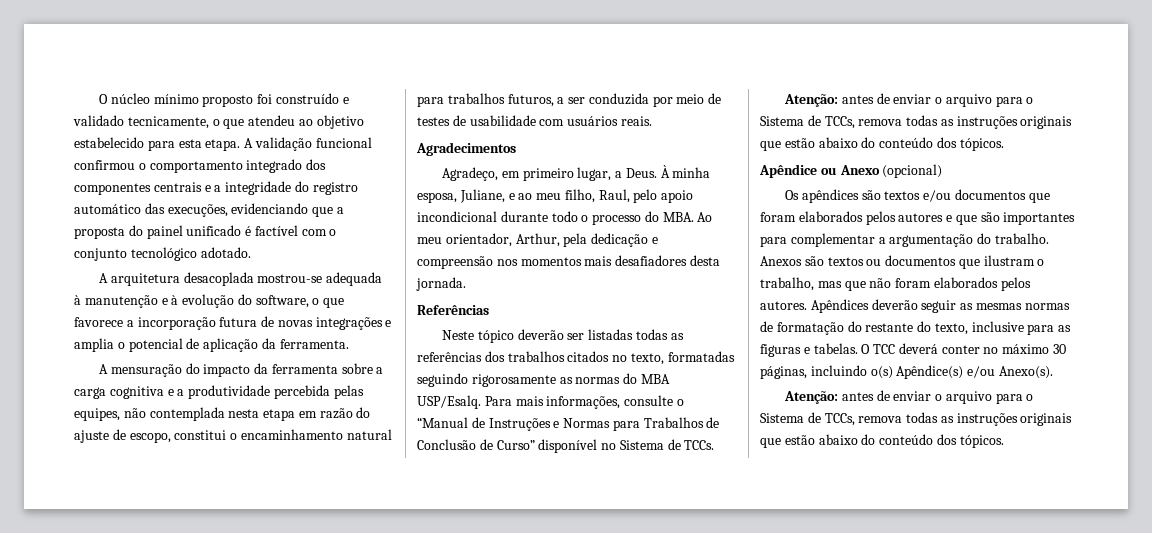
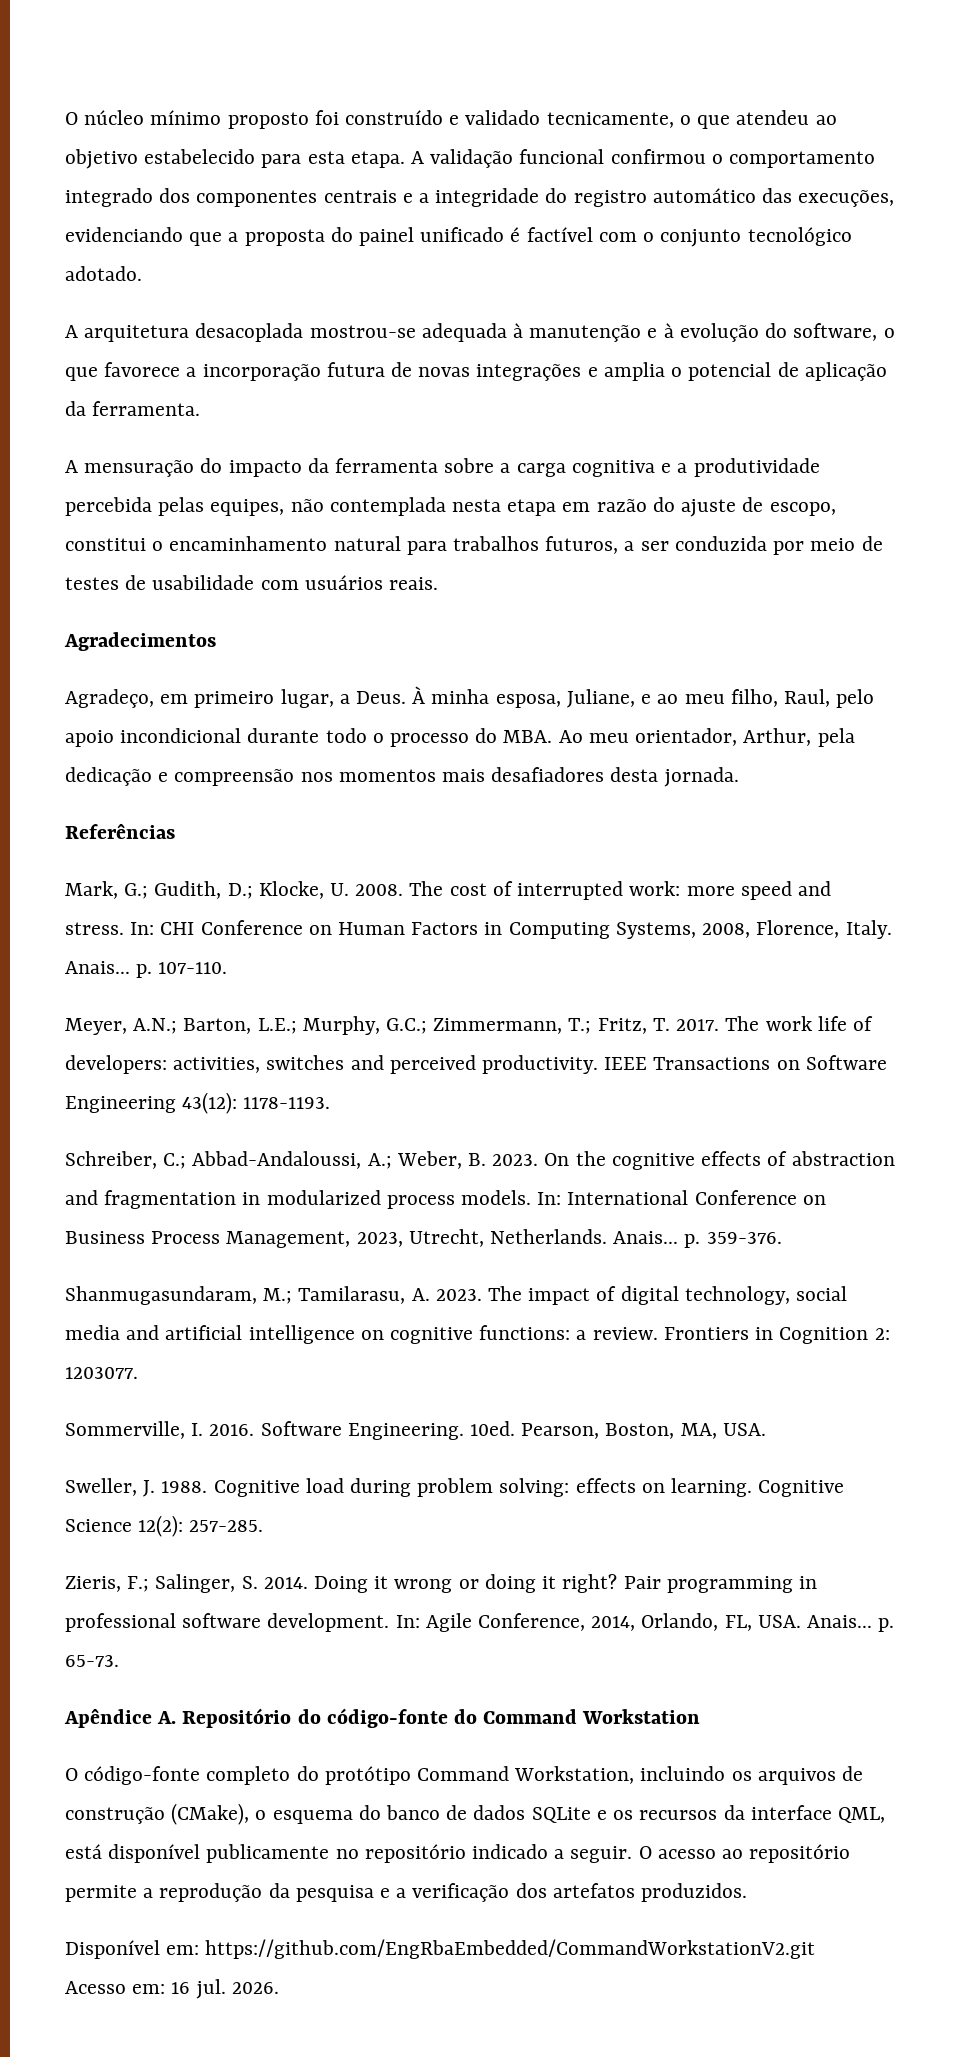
[442,329,684,343] [417,351,735,365] [417,373,670,387] [417,395,684,409] [417,417,720,431] [417,439,715,453] [784,93,1034,107] [760,115,1073,129] [760,137,1004,151] [759,164,943,178] [785,189,1050,203] [760,211,1076,225] [760,233,1049,247] [760,255,1045,269] [760,277,1031,291] [760,299,1070,313] [760,321,1072,335] [760,343,1067,357] [760,365,1053,379] [784,390,1034,404] [760,412,1073,426] [760,434,1004,448] Neste tópico deverão ser listadas todas as referências dos trabalhos citados no texto, formatadas seguindo rigorosamente as normas do MBA USP/Esalq. Para mais informações, consulte o “Manual de Instruções e Normas para Trabalhos de Conclusão de Curso” disponível no Sistema de TCCs. // Atenção: antes de enviar o arquivo para o Sistema de TCCs, remova todas as instruções originais que estão abaixo do conteúdo dos tópicos. // Apêndice ou Anexo (opcional) // Os apêndices são textos e/ou documentos que foram elaborados pelos autores e que são importantes para complementar a argumentação do trabalho. Anexos são textos ou documentos que ilustram o trabalho, mas que não foram elaborados pelos autores. Apêndices deverão seguir as mesmas normas de formatação do restante do texto, inclusive para as figuras e tabelas. O TCC deverá conter no máximo 30 páginas, incluindo o(s) Apêndice(s) e/ou Anexo(s). // Atenção: antes de enviar o arquivo para o Sistema de TCCs, remova todas as instruções originais que estão abaixo do conteúdo dos tópicos. -> [65,881,831,900] [65,920,892,939] [65,961,228,978] [65,1016,873,1035] [65,1055,887,1074] [65,1092,331,1114] [65,1151,895,1170] [65,1190,826,1209] [65,1229,782,1248] [65,1286,848,1305] [65,1325,890,1344] [65,1367,138,1379] [65,1421,766,1440] [65,1478,845,1497] [65,1515,264,1537] [65,1574,817,1593] [65,1613,895,1632] [65,1655,119,1667] [64,1708,701,1728] [65,1766,864,1785] [65,1803,885,1825] [65,1844,851,1863] [65,1883,748,1902] [65,1939,816,1959] [65,1979,279,1999] Mark, G.; Gudith, D.; Klocke, U. 2008. The cost of interrupted work: more speed and stress. In: CHI Conference on Human Factors in Computing Systems, 2008, Florence, Italy. Anais... p. 107-110. // Meyer, A.N.; Barton, L.E.; Murphy, G.C.; Zimmermann, T.; Fritz, T. 2017. The work life of developers: activities, switches and perceived productivity. IEEE Transactions on Software Engineering 43(12): 1178-1193. // Schreiber, C.; Abbad-Andaloussi, A.; Weber, B. 2023. On the cognitive effects of abstraction and fragmentation in modularized process models. In: International Conference on Business Process Management, 2023, Utrecht, Netherlands. Anais... p. 359-376. // Shanmugasundaram, M.; Tamilarasu, A. 2023. The impact of digital technology, social media and artificial intelligence on cognitive functions: a review. Frontiers in Cognition 2: 1203077. // Sommerville, I. 2016. Software Engineering. 10ed. Pearson, Boston, MA, USA. // Sweller, J. 1988. Cognitive load during problem solving: effects on learning. Cognitive Science 12(2): 257-285. // Zieris, F.; Salinger, S. 2014. Doing it wrong or doing it right? Pair programming in professional software development. In: Agile Conference, 2014, Orlando, FL, USA. Anais... p. 65-73. // Apêndice A. Repositório do código-fonte do Command Workstation // O código-fonte completo do protótipo Command Workstation, incluindo os arquivos de construção (CMake), o esquema do banco de dados SQLite e os recursos da interface QML, está disponível publicamente no repositório indicado a seguir. O acesso ao repositório permite a reprodução da pesquisa e a verificação dos artefatos produzidos. // Disponível em: https://github.com/EngRbaEmbedded/CommandWorkstationV2.git // Acesso em: 16 jul. 2026.

